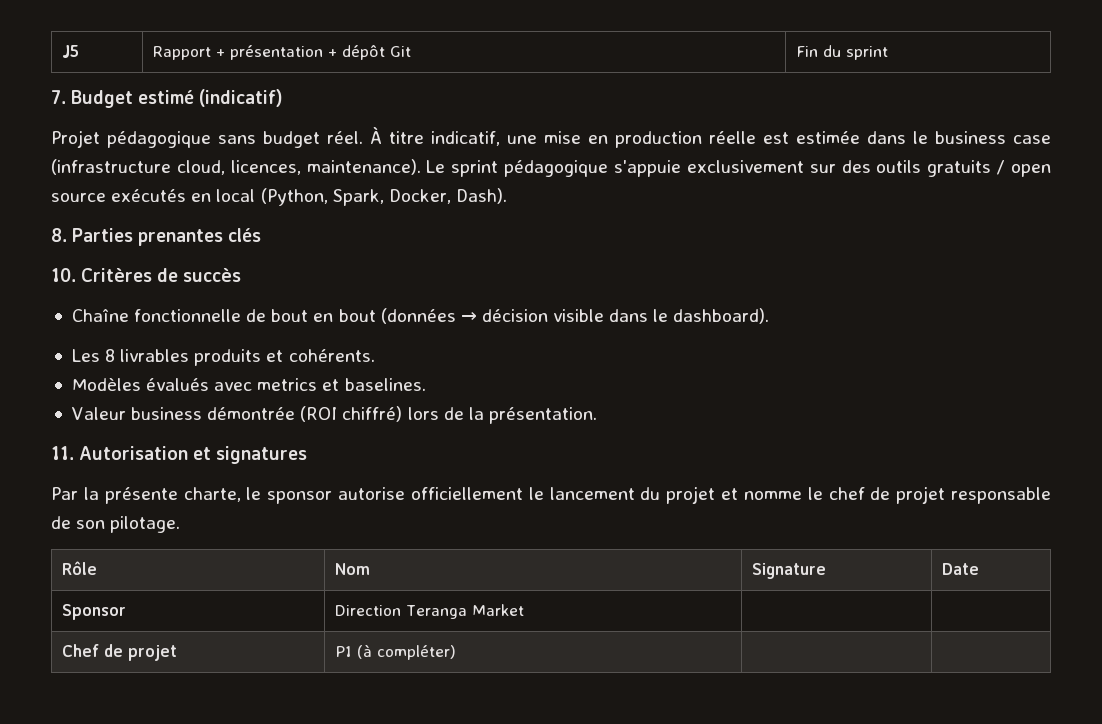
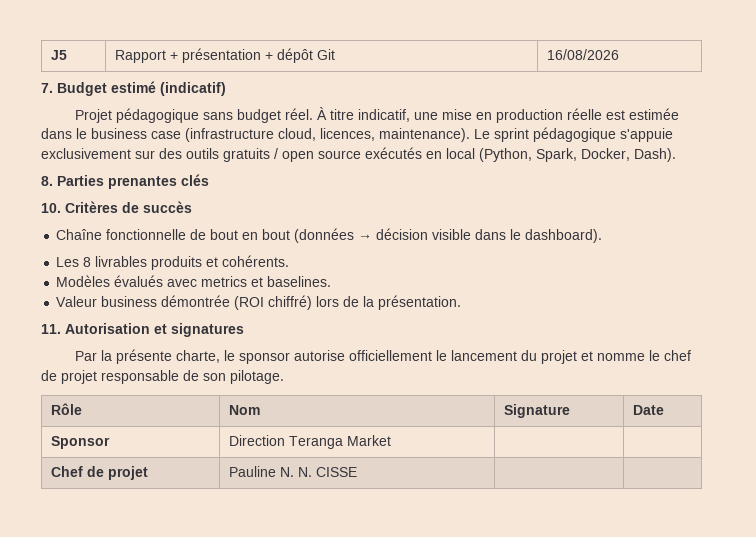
[796,45,889,60] Fin du sprint -> [546,49,619,60] 16/08/2026
[335,644,457,660] P1 (à compléter) -> [228,466,357,477] Pauline N. N. CISSE

